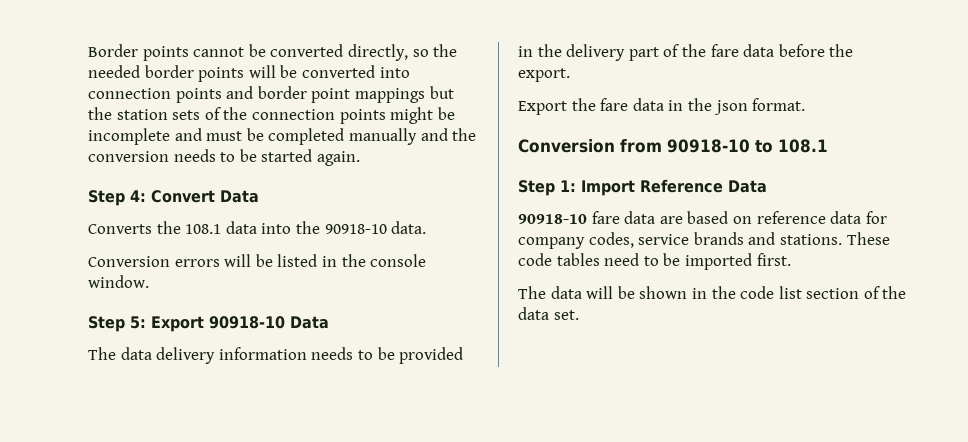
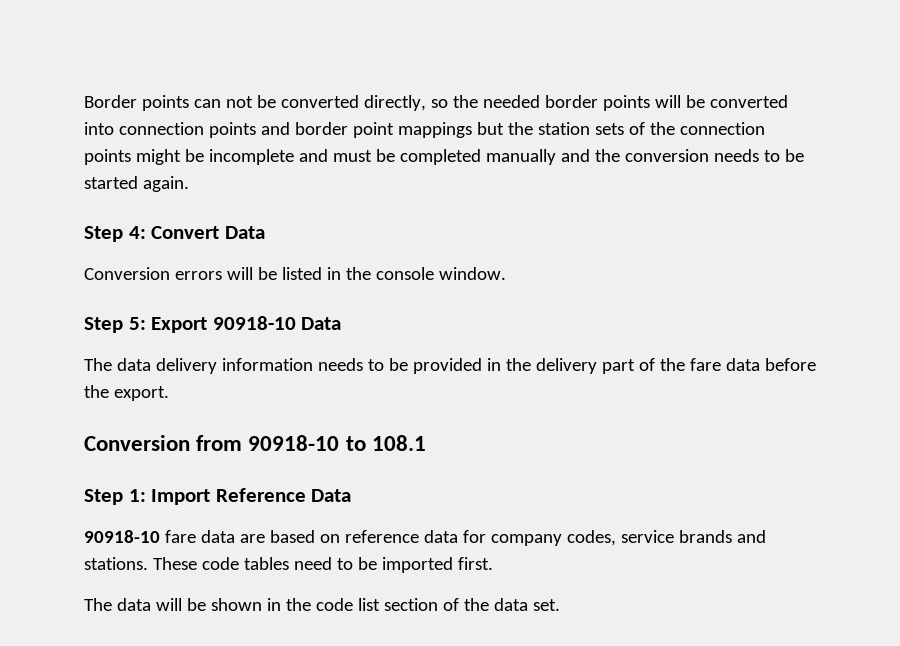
[193,47,245,57] cannot -> [193,96,253,108] can not
[88,221,427,234] // Converts the 108.1 data into the 90918-10 data. -> (265, 232) none
[518,98,806,115] // Export the fare data in the json format. -> (169, 393) none

